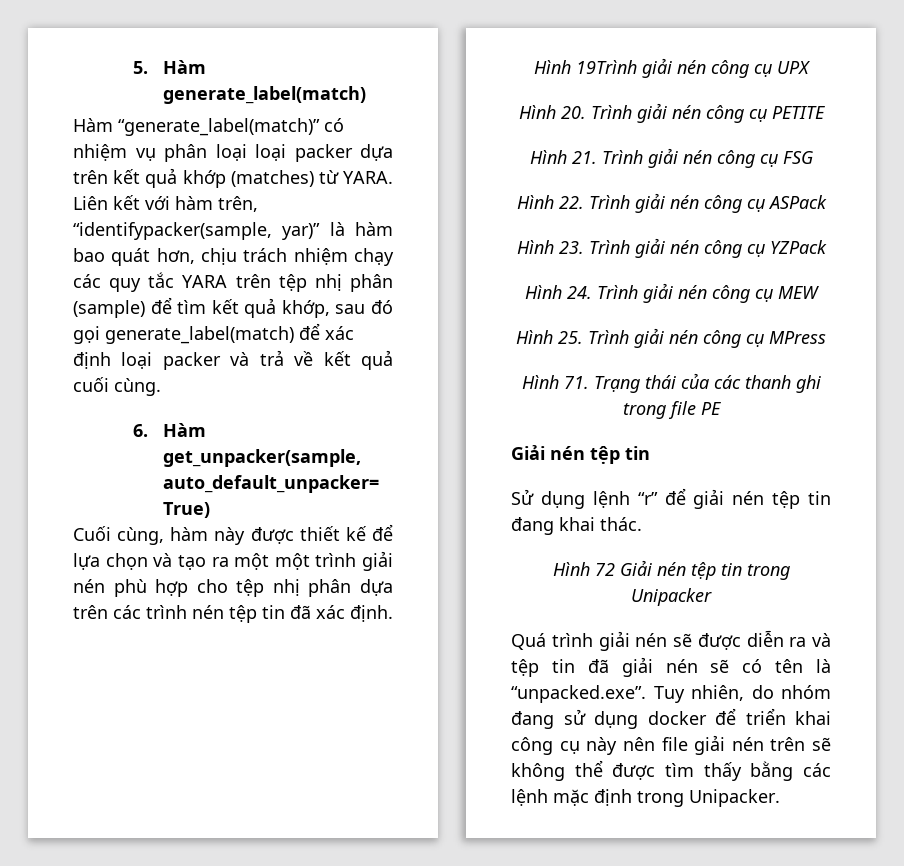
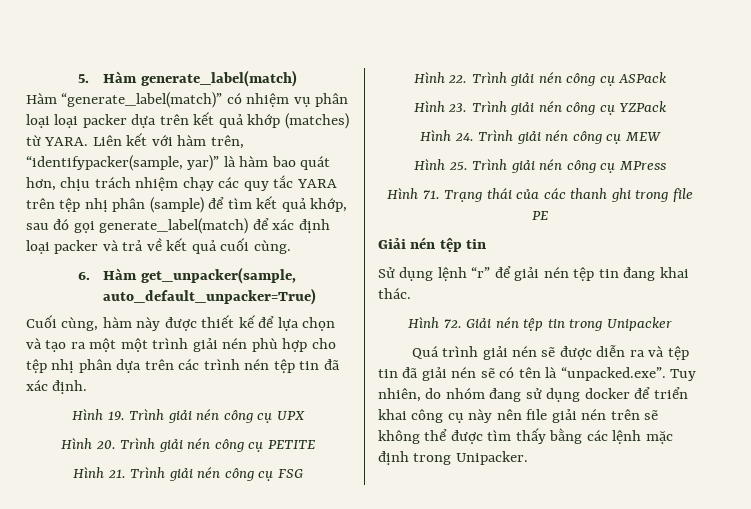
[576,60,637,74] 19Trình -> [107,409,165,420] 19. Trình
[594,563,615,576] 72 -> [443,319,462,329] 72.

